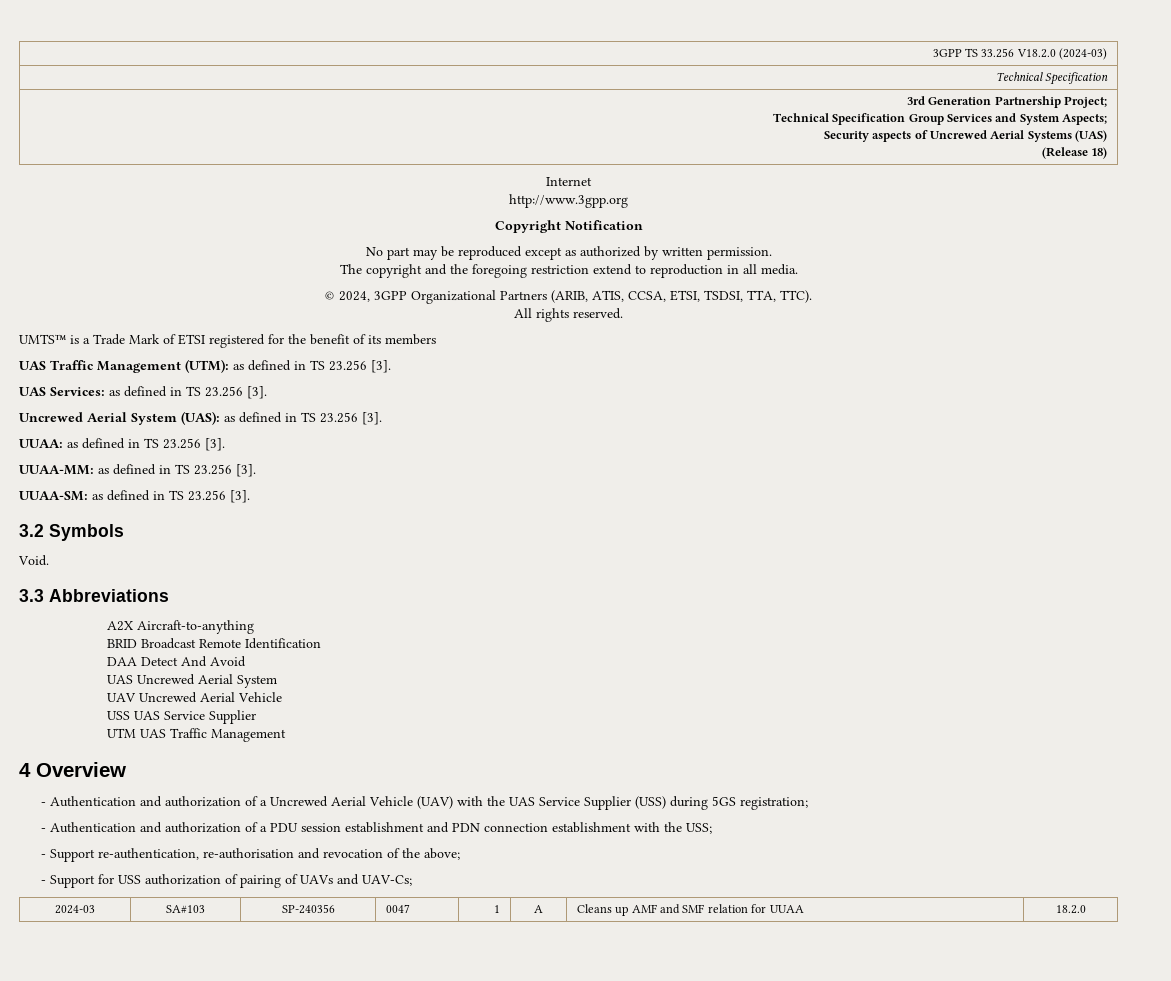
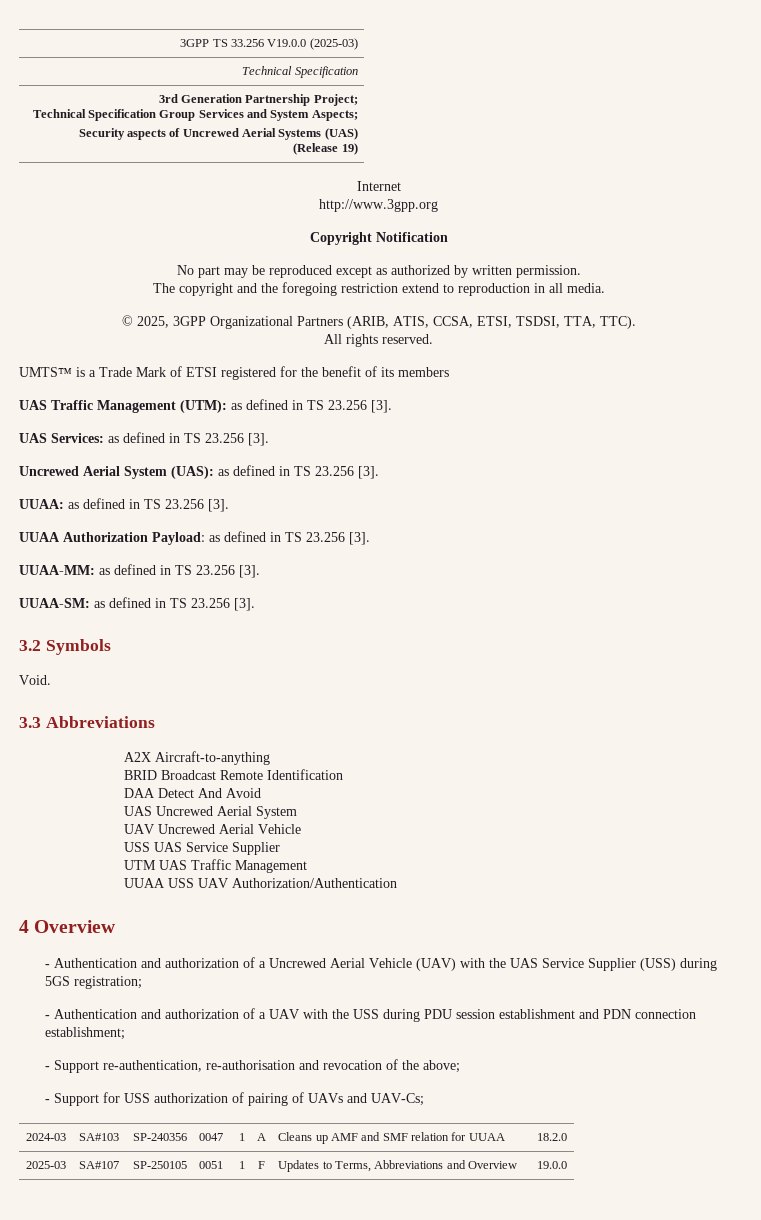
[1016,48,1108,60] V18.2.0 (2024-03) -> [267,38,358,50] V19.0.0 (2025-03)
[1091,147,1108,159] 18) -> [341,143,358,155] 19)
[339,291,370,302] 2024, -> [136,316,169,328] 2025,
(225, 444) none -> [19,531,370,545] // UUAA Authorization Payload: as defined in TS 23.256 [3].
(286, 735) none -> [124,878,398,888] // UUAA USS UAV Authorization/Authentication
(267, 829) none -> [269,1009,421,1022] UAV with the USS during
[551,822,712,834] establishment with the USS; -> [45,1027,126,1040] establishment;
(1086, 909) none -> [26,1161,66,1169] [79,1161,119,1169] [132,1161,187,1169] [199,1161,224,1169] [238,1161,245,1169] [258,1161,265,1169] [278,1160,518,1172] [537,1161,567,1169] // 2025-03 | SA#107 | SP-250105 | 0051 | 1 | F | Updates to Terms, Abbreviations and Overview | 19.0.0

